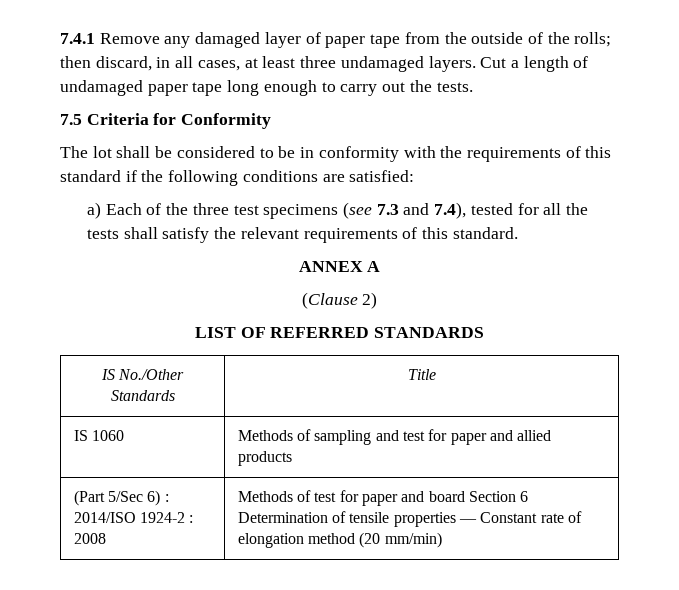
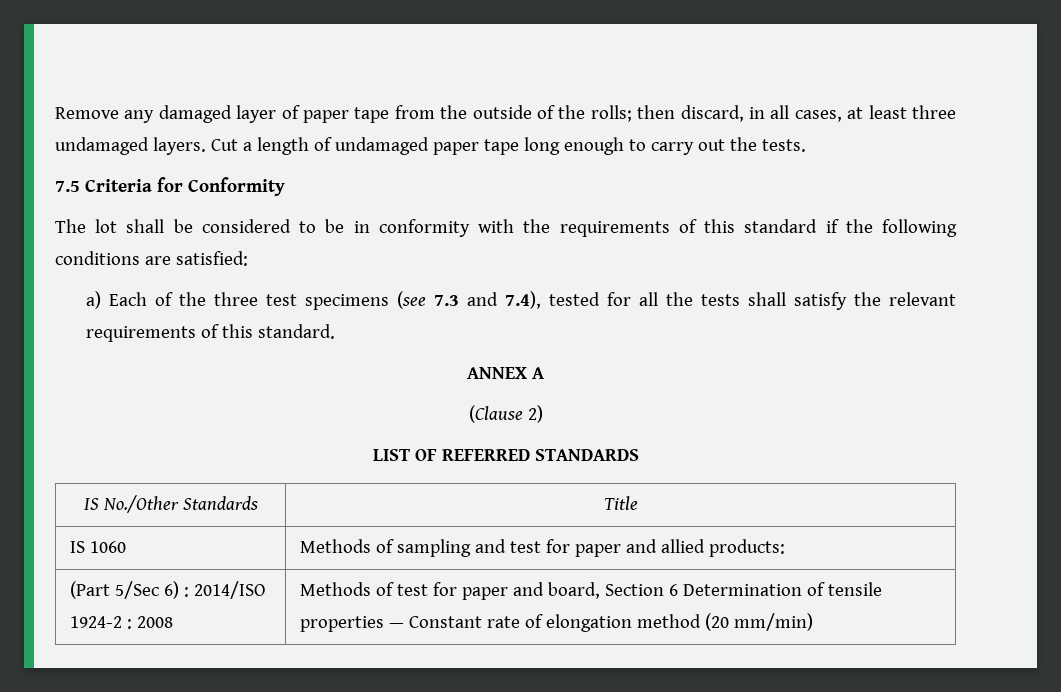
[60,33,95,44] 7.4.1 -> (55, 113) none
[237,451,292,466] products -> [708,539,785,557] products:
[428,491,465,502] board -> [547,582,600,599] board,

